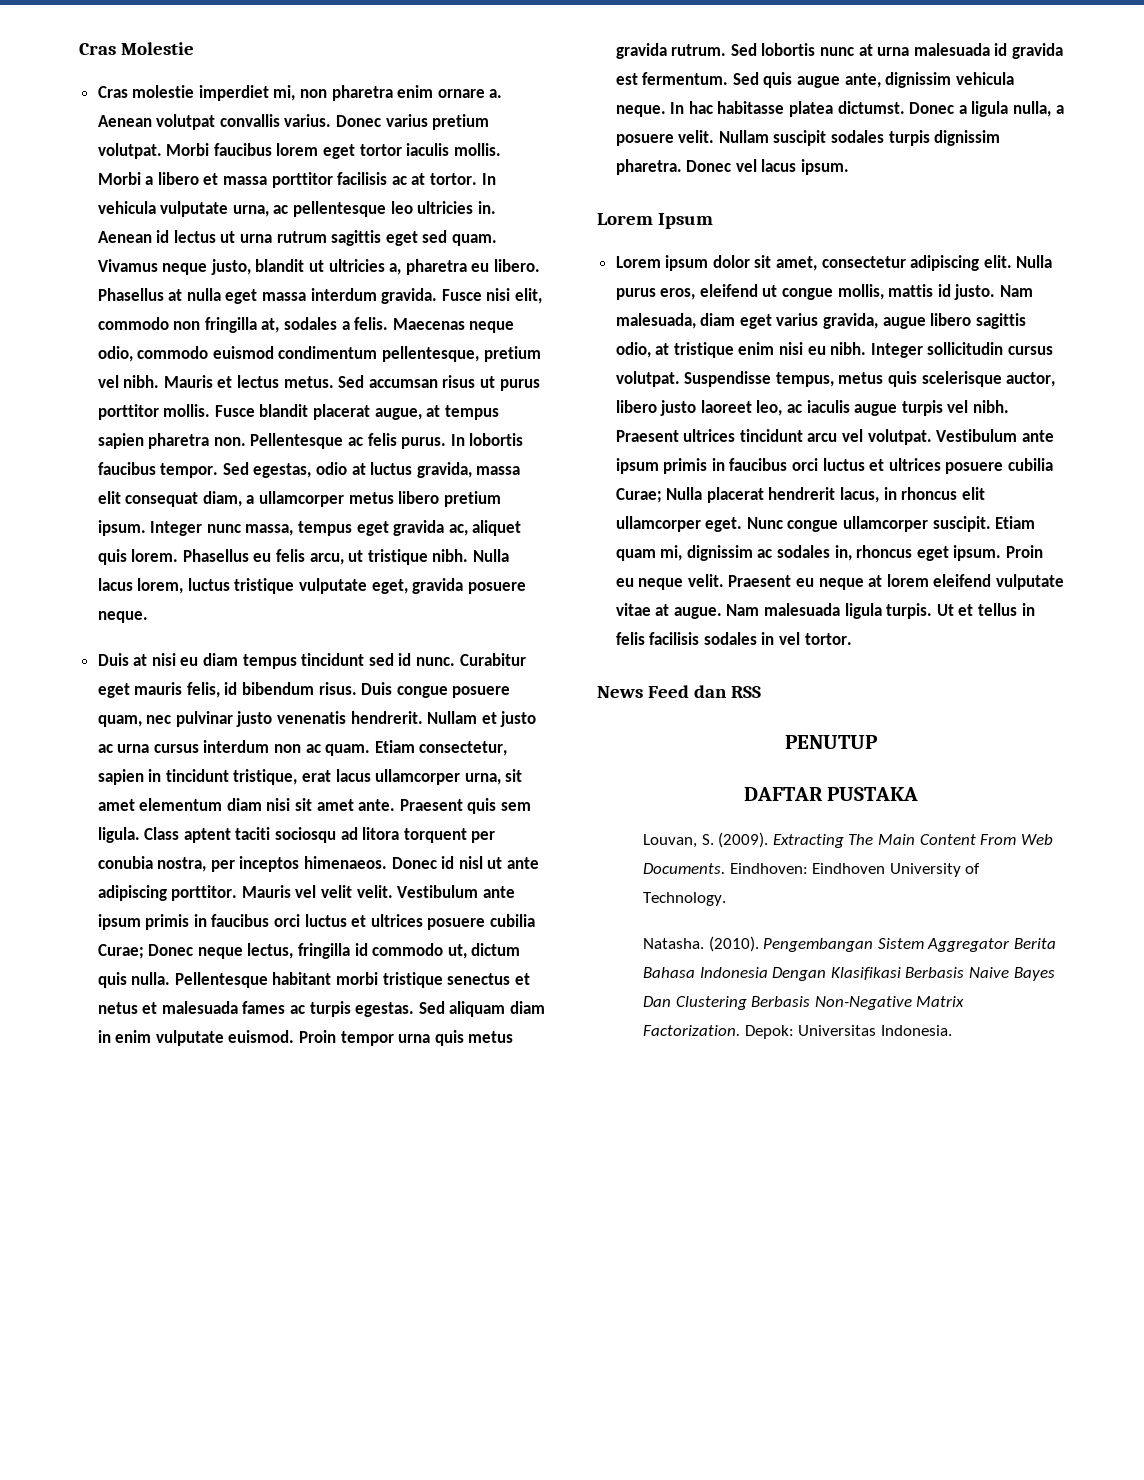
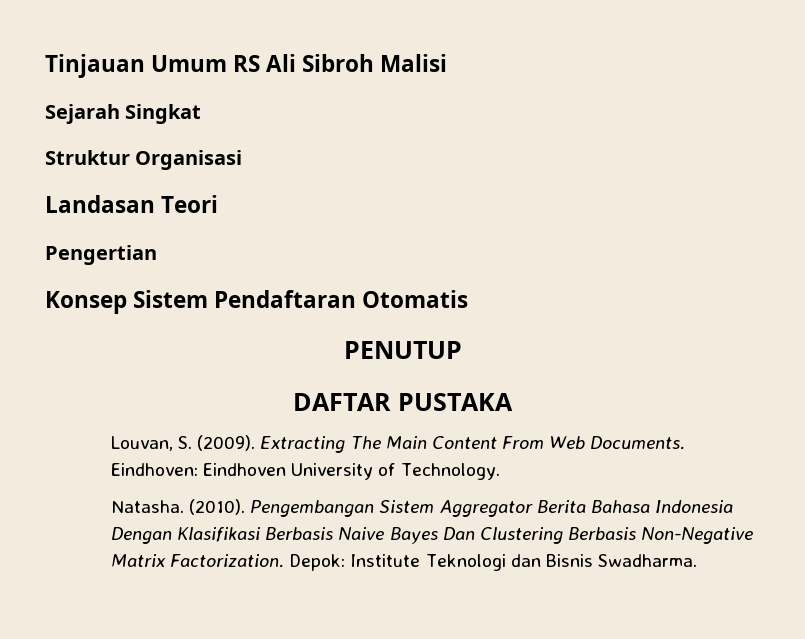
[79,42,195,55] [97,85,503,101] [97,114,490,130] [97,143,501,159] [97,172,496,188] [97,201,496,217] [97,230,498,246] [97,259,541,275] [97,288,543,304] [97,317,515,333] [97,346,541,362] [97,375,540,391] [97,404,499,420] [97,433,524,449] [97,462,521,478] [97,491,501,507] [97,520,522,536] [97,549,510,565] [97,578,526,594] [97,611,148,623] [97,653,526,669] [97,682,511,698] [97,711,537,727] [97,740,508,756] [97,769,523,785] [97,798,532,814] [97,827,496,843] [97,856,540,872] [97,885,515,901] [97,914,536,930] [97,943,521,959] [97,972,530,988] [97,1001,546,1017] [97,1030,514,1046] [615,43,1064,59] [615,72,1014,88] [615,101,1064,117] [615,130,1001,146] [615,159,850,175] [597,213,714,229] [615,255,1053,271] [615,284,1034,300] [615,313,1026,329] [615,342,1054,358] [615,371,1056,387] [615,400,1010,416] [615,429,1054,445] [615,458,1054,474] [615,487,985,503] [615,516,1036,532] [615,545,1044,561] [615,574,1065,590] [615,603,1035,619] [615,632,852,645] [597,685,762,698] Cras Molestie // Cras molestie imperdiet mi, non pharetra enim ornare a. Aenean volutpat convallis varius. Donec varius pretium volutpat. Morbi faucibus lorem eget tortor iaculis mollis. Morbi a libero et massa porttitor facilisis ac at tortor. In vehicula vulputate urna, ac pellentesque leo ultricies in. Aenean id lectus ut urna rutrum sagittis eget sed quam. Vivamus neque justo, blandit ut ultricies a, pharetra eu libero. Phasellus at nulla eget massa interdum gravida. Fusce nisi elit, commodo non fringilla at, sodales a felis. Maecenas neque odio, commodo euismod condimentum pellentesque, pretium vel nibh. Mauris et lectus metus. Sed accumsan risus ut purus porttitor mollis. Fusce blandit placerat augue, at tempus sapien pharetra non. Pellentesque ac felis purus. In lobortis faucibus tempor. Sed egestas, odio at luctus gravida, massa elit consequat diam, a ullamcorper metus libero pretium ipsum. Integer nunc massa, tempus eget gravida ac, aliquet quis lorem. Phasellus eu felis arcu, ut tristique nibh. Nulla lacus lorem, luctus tristique vulputate eget, gravida posuere neque. // Duis at nisi eu diam tempus tincidunt sed id nunc. Curabitur eget mauris felis, id bibendum risus. Duis congue posuere quam, nec pulvinar justo venenatis hendrerit. Nullam et justo ac urna cursus interdum non ac quam. Etiam consectetur, sapien in tincidunt tristique, erat lacus ullamcorper urna, sit amet elementum diam nisi sit amet ante. Praesent quis sem ligula. Class aptent taciti sociosqu ad litora torquent per conubia nostra, per inceptos himenaeos. Donec id nisl ut ante adipiscing porttitor. Mauris vel velit velit. Vestibulum ante ipsum primis in faucibus orci luctus et ultrices posuere cubilia Curae; Donec neque lectus, fringilla id commodo ut, dictum quis nulla. Pellentesque habitant morbi tristique senectus et netus et malesuada fames ac turpis egestas. Sed aliquam diam in enim vulputate euismod. Proin tempor urna quis metus gravida rutrum. Sed lobortis nunc at urna malesuada id gravida est fermentum. Sed quis augue ante, dignissim vehicula neque. In hac habitasse platea dictumst. Donec a ligula nulla, a posuere velit. Nullam suscipit sodales turpis dignissim pharetra. Donec vel lacus ipsum. // Lorem Ipsum // Lorem ipsum dolor sit amet, consectetur adipiscing elit. Nulla purus eros, eleifend ut congue mollis, mattis id justo. Nam malesuada, diam eget varius gravida, augue libero sagittis odio, at tristique enim nisi eu nibh. Integer sollicitudin cursus volutpat. Suspendisse tempus, metus quis scelerisque auctor, libero justo laoreet leo, ac iaculis augue turpis vel nibh. Praesent ultrices tincidunt arcu vel volutpat. Vestibulum ante ipsum primis in faucibus orci luctus et ultrices posuere cubilia Curae; Nulla placerat hendrerit lacus, in rhoncus elit ullamcorper eget. Nunc congue ullamcorper suscipit. Etiam quam mi, dignissim ac sodales in, rhoncus eget ipsum. Proin eu neque velit. Praesent eu neque at lorem eleifend vulputate vitae at augue. Nam malesuada ligula turpis. Ut et tellus in felis facilisis sodales in vel tortor. // News Feed dan RSS -> [45,54,448,78] [45,104,202,124] [45,150,243,170] [45,195,219,213] [45,245,157,265] [45,290,469,314] Tinjauan Umum RS Ali Sibroh Malisi // Sejarah Singkat // Struktur Organisasi // Landasan Teori // Pengertian // Konsep Sistem Pendaftaran Otomatis
[798,1025,952,1036] Universitas Indonesia. -> [350,554,697,571] Institute Teknologi dan Bisnis Swadharma.

